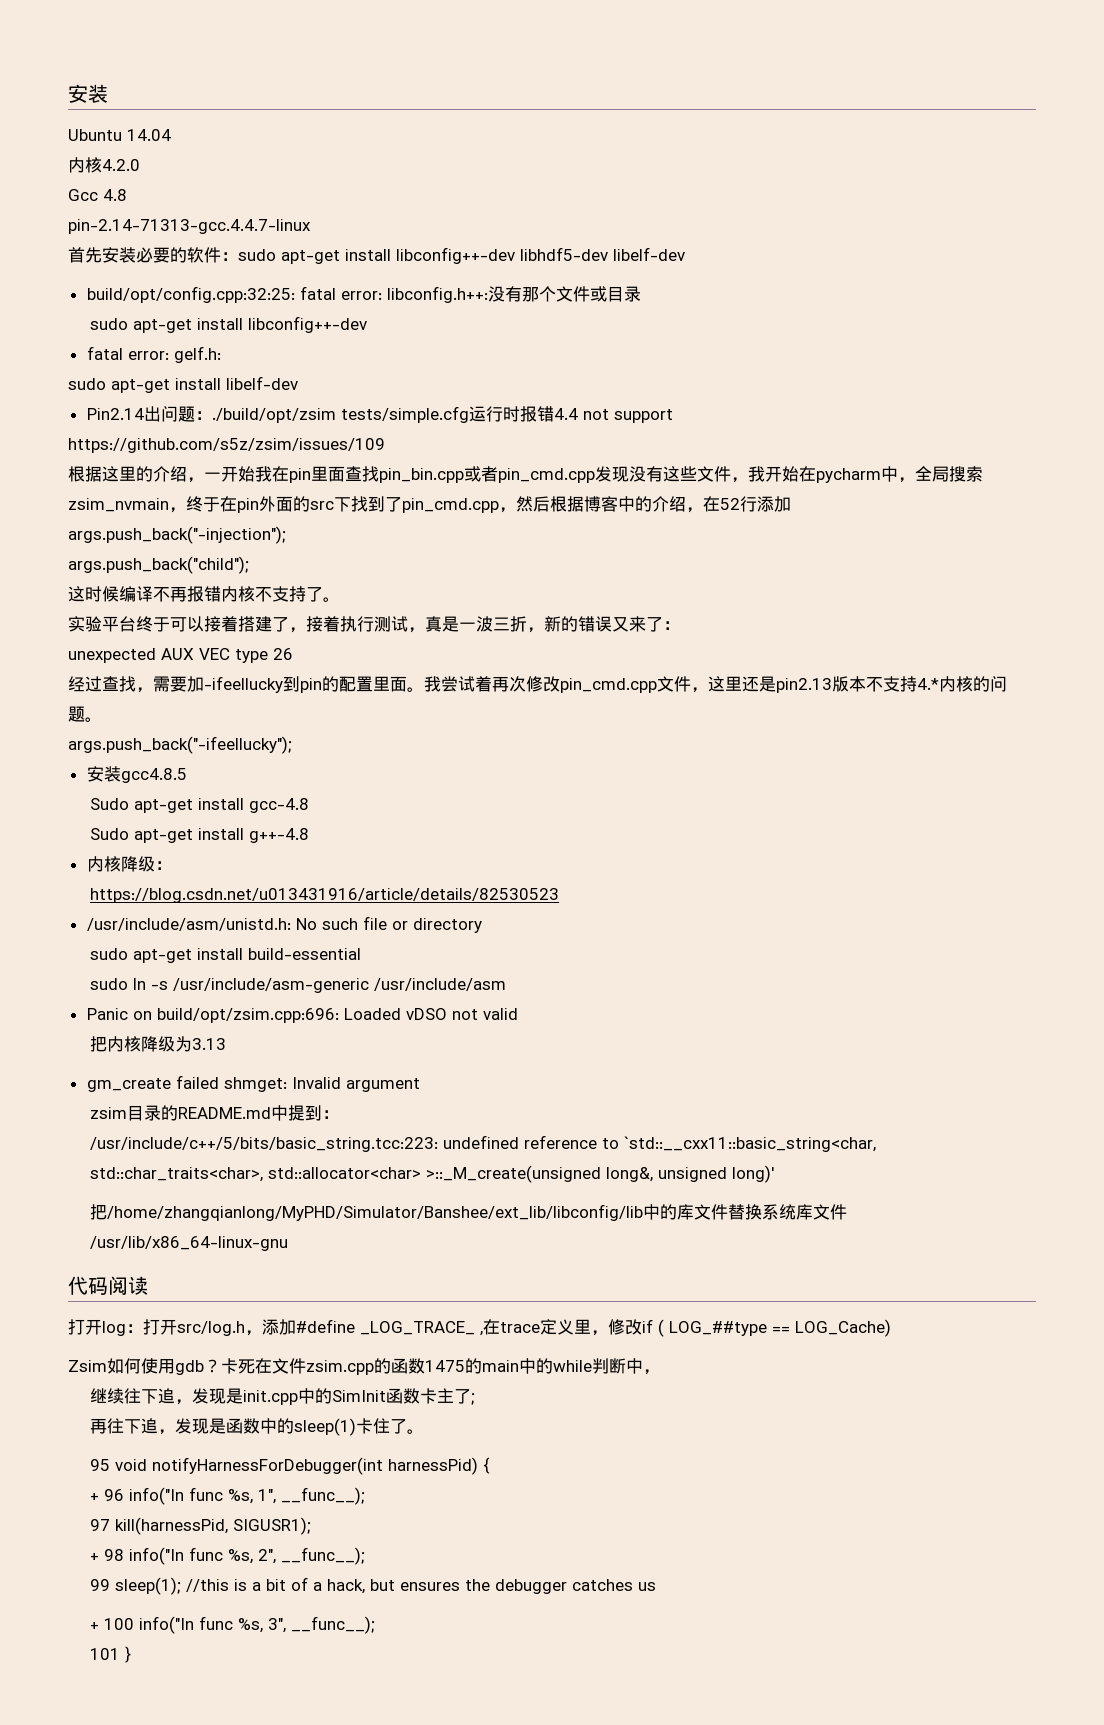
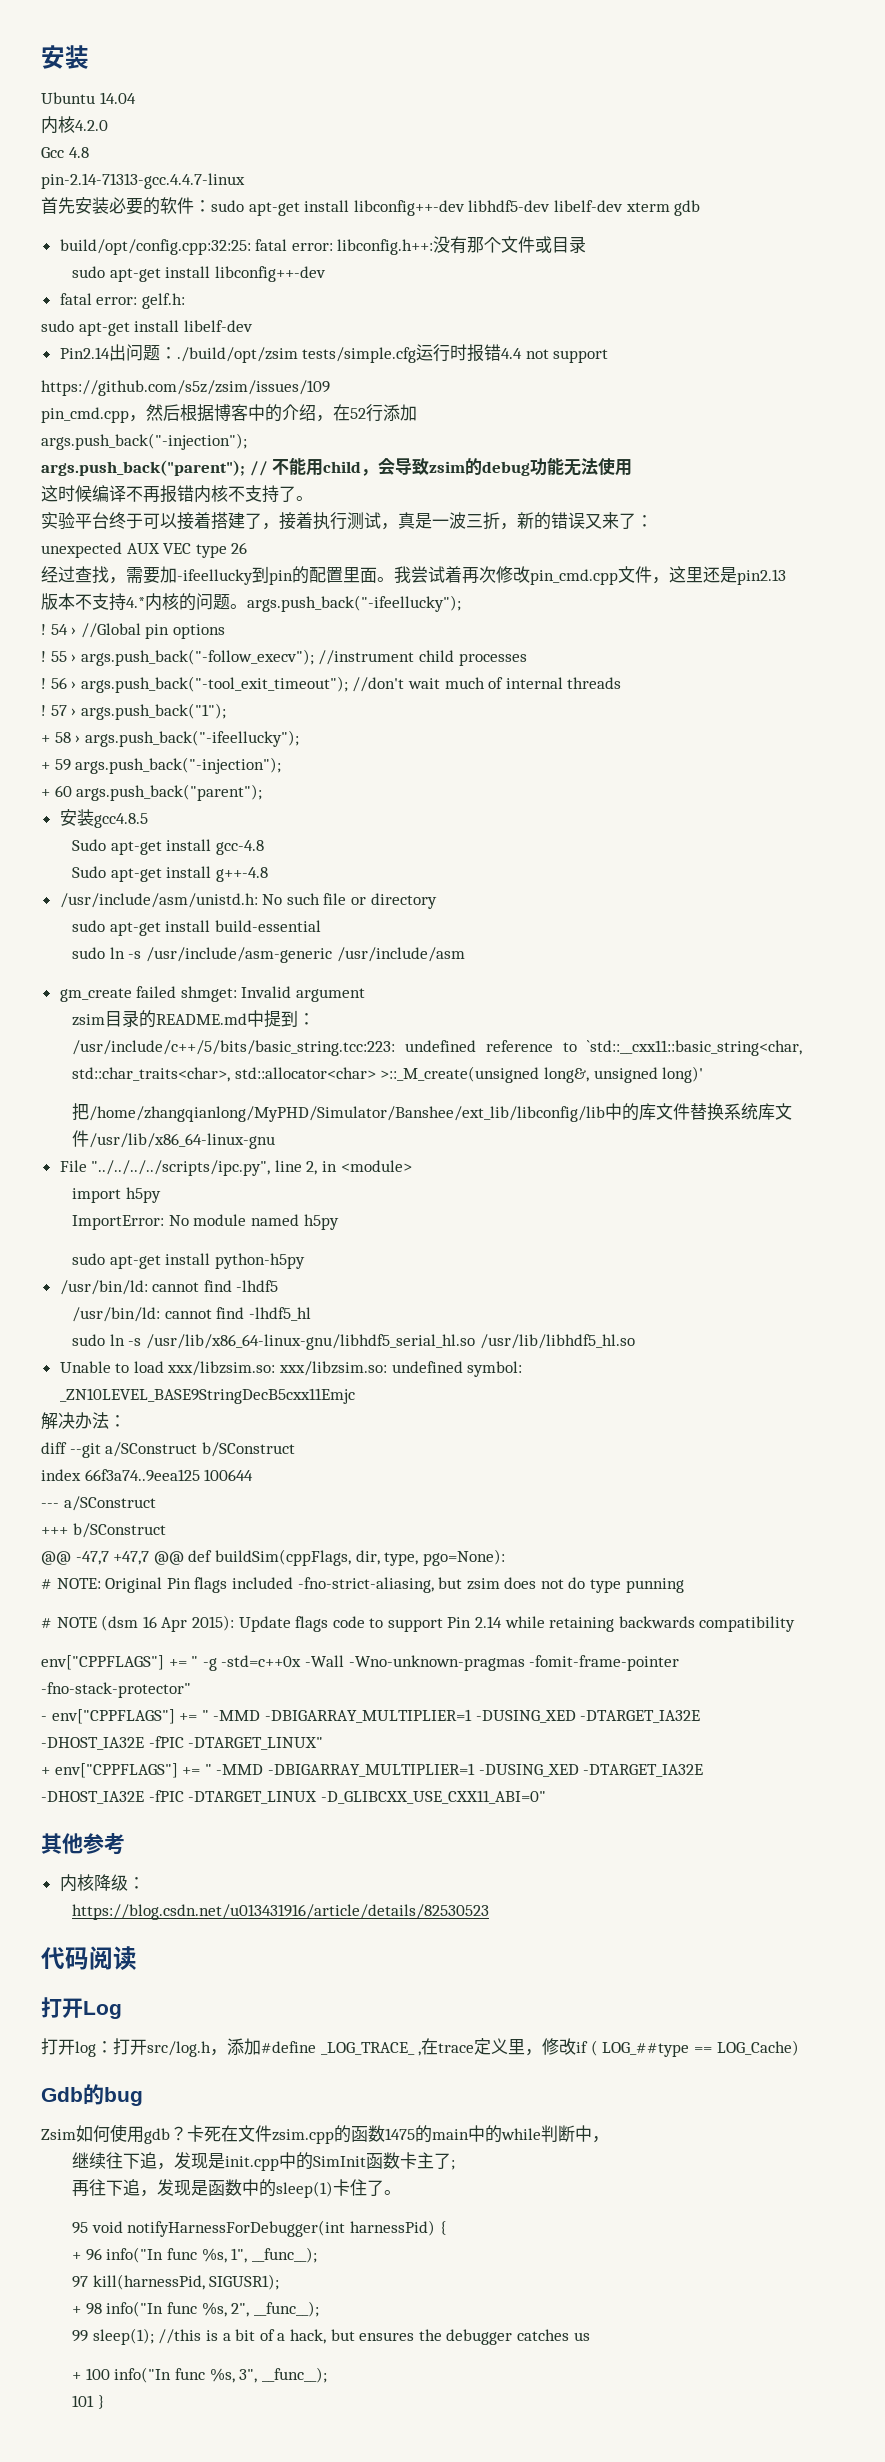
(685, 254) none -> [625,200,701,216] xterm gdb
[68,466,983,483] [68,496,402,513] 根据这里的介绍，一开始我在pin里面查找pin_bin.cpp或者pin_cmd.cpp发现没有这些文件，我开始在pycharm中，全局搜索zsim_nvmain，终于在pin外面的src下找到了 -> (330, 388) none
[68,556,249,574] args.push_back("child"); -> [41,457,633,476] args.push_back("parent"); // 不能用child，会导致zsim的debug功能无法使用
[68,736,292,754] // args.push_back("-ifeellucky"); -> [247,595,461,612] [41,623,225,639] [41,649,527,666] [41,676,622,693] [41,703,226,720] [41,730,299,747] [41,757,282,774] [41,784,263,801] args.push_back("-ifeellucky"); // ! 54 › //Global pin options // ! 55 › args.push_back("-follow_execv"); //instrument child processes // ! 56 › args.push_back("-tool_exit_timeout"); //don't wait much of internal threads // ! 57 › args.push_back("1"); // + 58 › args.push_back("-ifeellucky"); // + 59 args.push_back("-injection"); // + 60 args.push_back("parent");
[86,856,172,872] [90,888,560,903] // 内核降级： // https://blog.csdn.net/u013431916/article/details/82530523 -> (269, 874) none
[86,1008,518,1023] [90,1036,227,1052] // Panic on build/opt/zsim.cpp:696: Loaded vDSO not valid // 把内核降级为3.13 -> (465, 954) none
(289, 1243) none -> [59,1160,412,1176] [72,1187,161,1203] [72,1214,339,1230] [72,1253,306,1269] [59,1280,279,1295] [72,1307,312,1322] [72,1334,635,1350] [59,1361,523,1377] [59,1388,355,1404] [41,1412,126,1430] [41,1442,295,1458] [41,1469,254,1482] [41,1496,156,1511] [41,1523,166,1538] [41,1549,505,1566] [41,1577,684,1593] [41,1615,796,1632] [41,1655,680,1671] [41,1682,191,1698] [41,1709,701,1724] [41,1736,324,1750] [41,1763,704,1778] [41,1790,546,1804] [41,1833,125,1855] [59,1874,145,1892] [72,1904,490,1920] // File "../../../../scripts/ipc.py", line 2, in <module> // import h5py // ImportError: No module named h5py // sudo apt-get install python-h5py // /usr/bin/ld: cannot find -lhdf5 // /usr/bin/ld: cannot find -lhdf5_hl // sudo ln -s /usr/lib/x86_64-linux-gnu/libhdf5_serial_hl.so /usr/lib/libhdf5_hl.so // Unable to load xxx/libzsim.so: xxx/libzsim.so: undefined symbol: _ZN10LEVEL_BASE9StringDecB5cxx11Emjc // 解决办法： // diff --git a/SConstruct b/SConstruct // index 66f3a74..9eea125 100644 // --- a/SConstruct // +++ b/SConstruct // @@ -47,7 +47,7 @@ def buildSim(cppFlags, dir, type, pgo=None): // # NOTE: Original Pin flags included -fno-strict-aliasing, but zsim does not do type punning // # NOTE (dsm 16 Apr 2015): Update flags code to support Pin 2.14 while retaining backwards compatibility // env["CPPFLAGS"] += " -g -std=c++0x -Wall -Wno-unknown-pragmas -fomit-frame-pointer -fno-stack-protector" // - env["CPPFLAGS"] += " -MMD -DBIGARRAY_MULTIPLIER=1 -DUSING_XED -DTARGET_IA32E -DHOST_IA32E -fPIC -DTARGET_LINUX" // + env["CPPFLAGS"] += " -MMD -DBIGARRAY_MULTIPLIER=1 -DUSING_XED -DTARGET_IA32E -DHOST_IA32E -fPIC -DTARGET_LINUX -D_GLIBCXX_USE_CXX11_ABI=0" // 其他参考 // 内核降级： // https://blog.csdn.net/u013431916/article/details/82530523
(148, 1285) none -> [41,1997,122,2019] // 打开Log
(891, 1328) none -> [41,2084,143,2106] // Gdb的bug

